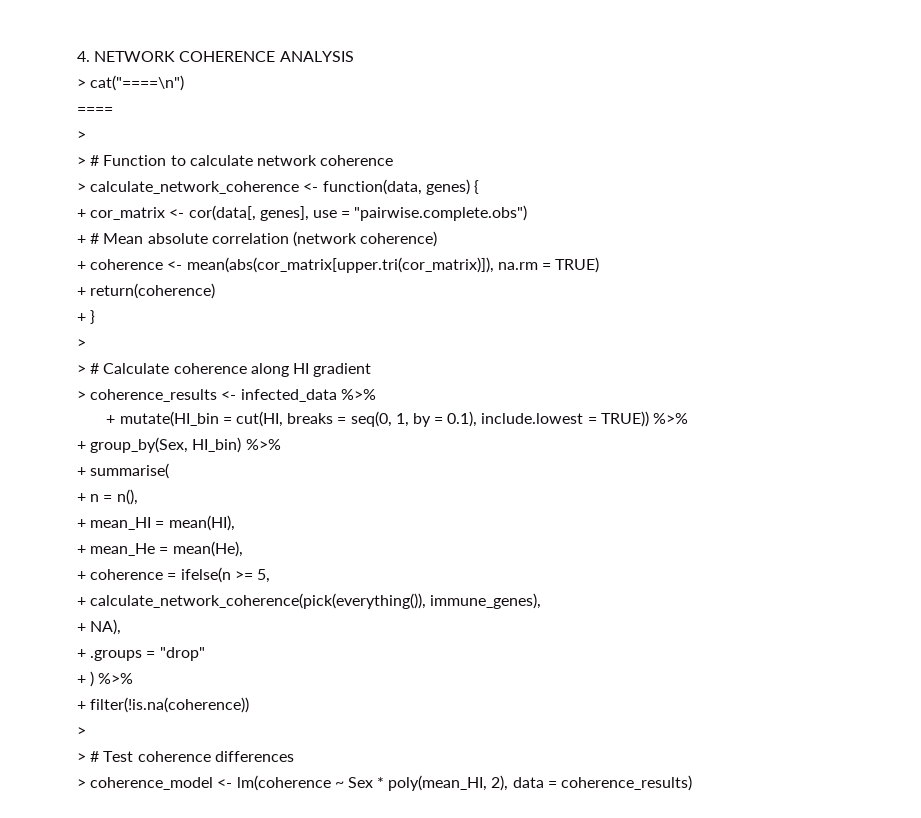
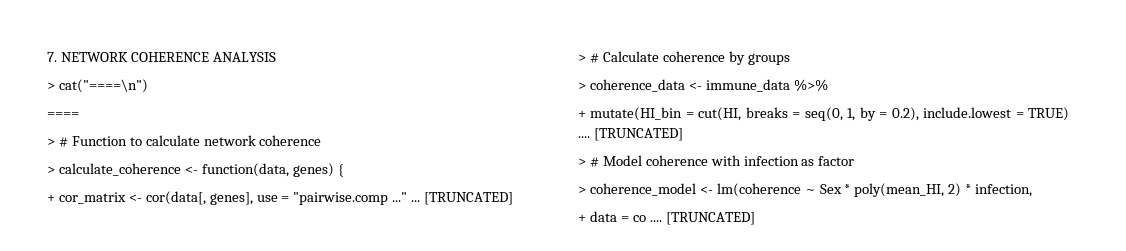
[77,51,90,62] 4. -> [47,52,57,62] 7.
[77,157,86,166] // > -> (55, 142) none
[90,181,300,194] calculate_network_coherence -> [58,163,181,176] calculate_coherence
[354,205,528,221] [77,231,438,247] [77,257,600,273] [77,283,216,299] [77,310,96,324] [77,339,86,348] [77,363,372,377] [77,389,337,402] "pairwise.complete.obs") // + # Mean absolute correlation (network coherence) // + coherence <- mean(abs(cor_matrix[upper.tri(cor_matrix)]), na.rm = TRUE) // + return(coherence) // + } // > // > # Calculate coherence along HI gradient // > coherence_results <- infected_data -> [293,192,514,205] [578,51,790,65] [578,79,790,92] "pairwise.comp ..." ... [TRUNCATED] // > # Calculate coherence by groups // > coherence_data <- immune_data
[447,411,478,427] 0.1), -> [891,107,919,121] 0.2),
[600,411,689,427] [77,437,281,453] [77,463,170,479] [77,489,138,505] [77,515,235,531] [77,541,243,557] [77,567,270,583] [77,593,542,609] [77,619,122,635] [77,647,205,661] [77,671,134,687] [77,697,250,713] [77,727,86,736] [77,751,294,762] TRUE)) %>% // + group_by(Sex, HI_bin) %>% // + summarise( // + n = n(), // + mean_HI = mean(HI), // + mean_He = mean(He), // + coherence = ifelse(n >= 5, // + calculate_network_coherence(pick(everything()), immune_genes), // + NA), // + .groups = "drop" // + ) %>% // + filter(!is.na(coherence)) // > // > # Test coherence differences -> [1028,107,1069,121] [578,128,683,141] [578,155,855,167] TRUE) .... [TRUNCATED] // > # Model coherence with infection as factor
[491,775,693,791] 2), data = coherence_results) -> [948,183,1033,197] [578,211,755,225] 2) * infection, // + data = co .... [TRUNCATED]

